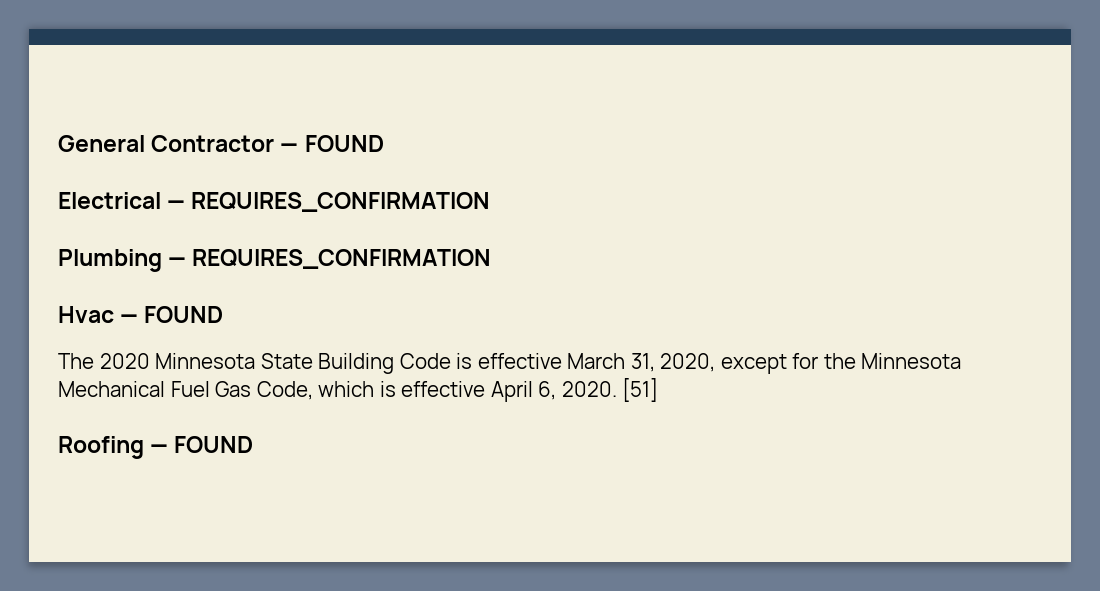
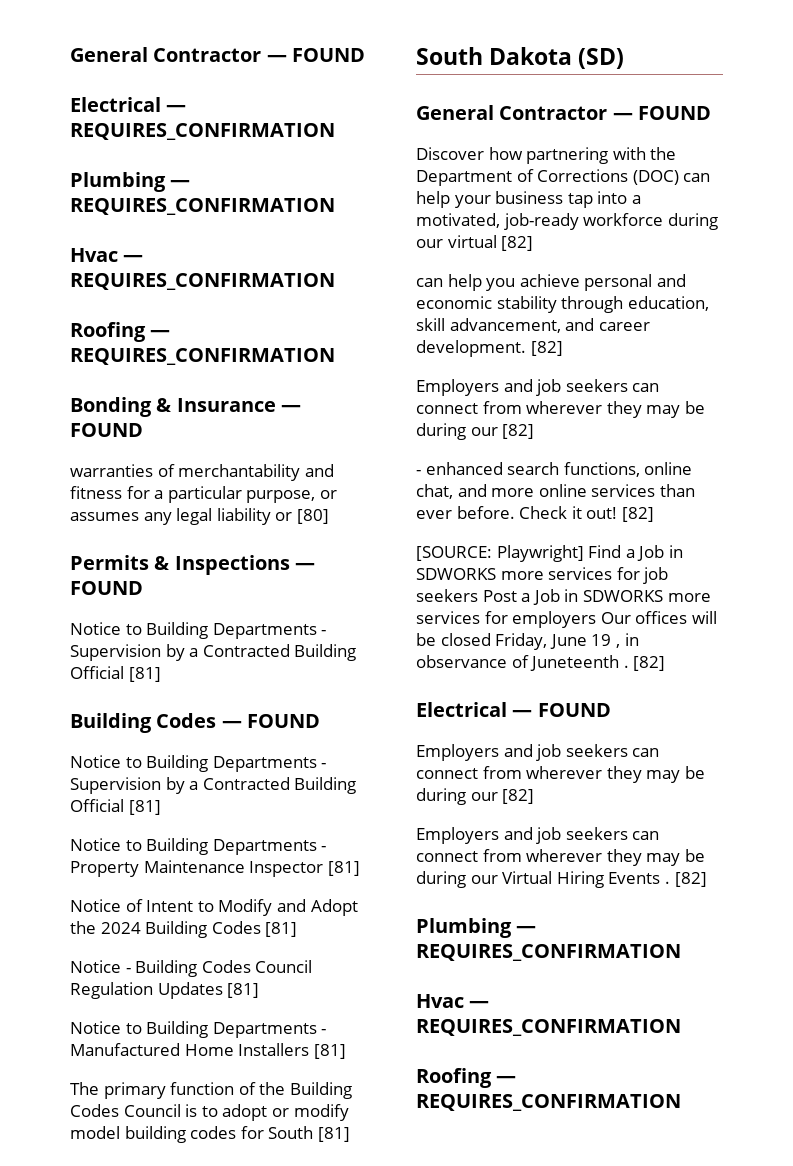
[144,306,224,323] [58,353,962,374] [58,378,659,402] [58,436,254,459] FOUND // The 2020 Minnesota State Building Code is effective March 31, 2020, except for the Minnesota Mechanical Fuel Gas Code, which is effective April 6, 2020. [51] // Roofing — FOUND -> [70,273,335,290] [70,322,171,342] [70,348,335,365] [70,397,301,417] [70,423,143,437] [70,464,334,481] [70,486,337,503] [70,508,329,525] [70,555,315,575] [70,581,143,595] [70,622,327,639] [70,644,357,661] [70,666,161,682] [70,713,320,733] [70,755,327,772] [70,777,357,794] [70,799,161,815] [70,838,327,855] [70,860,360,877] [70,899,358,916] [70,921,298,938] [70,960,313,977] [70,982,260,999] [70,1021,327,1038] [70,1043,346,1059] [70,1082,352,1099] [70,1104,349,1121] [70,1126,350,1143] [416,47,625,69] [416,105,711,120] [416,147,677,164] [416,169,711,186] [416,191,641,208] [416,213,718,230] [416,235,534,251] [416,274,686,291] [416,296,709,313] [416,318,650,333] [416,340,563,357] [416,379,660,396] [416,401,705,418] [416,423,535,440] [416,462,693,477] [416,484,695,499] [416,506,654,522] [416,545,683,562] [416,567,669,584] [416,589,711,605] [416,611,717,628] [416,633,639,650] [416,655,666,671] [416,702,611,717] [416,744,660,761] [416,766,705,783] [416,788,535,805] [416,827,660,844] [416,849,705,866] [416,871,707,888] [416,918,537,938] [416,944,681,961] [416,994,490,1008] [416,1019,681,1036] [416,1068,517,1088] [416,1094,681,1111] REQUIRES_CONFIRMATION // Roofing — REQUIRES_CONFIRMATION // Bonding & Insurance — FOUND // warranties of merchantability and fitness for a particular purpose, or assumes any legal liability or [80] // Permits & Inspections — FOUND // Notice to Building Departments - Supervision by a Contracted Building Official [81] // Building Codes — FOUND // Notice to Building Departments - Supervision by a Contracted Building Official [81] // Notice to Building Departments - Property Maintenance Inspector [81] // Notice of Intent to Modify and Adopt the 2024 Building Codes [81] // Notice - Building Codes Council Regulation Updates [81] // Notice to Building Departments - Manufactured Home Installers [81] // The primary function of the Building Codes Council is to adopt or modify model building codes for South [81] // South Dakota (SD) // General Contractor — FOUND // Discover how partnering with the Department of Corrections (DOC) can help your business tap into a motivated, job-ready workforce during our virtual [82] // can help you achieve personal and economic stability through education, skill advancement, and career development. [82] // Employers and job seekers can connect from wherever they may be during our [82] // - enhanced search functions, online chat, and more online services than ever before. Check it out! [82] // [SOURCE: Playwright] Find a Job in SDWORKS more services for job seekers Post a Job in SDWORKS more services for employers Our offices will be closed Friday, June 19 , in observance of Juneteenth . [82] // Electrical — FOUND // Employers and job seekers can connect from wherever they may be during our [82] // Employers and job seekers can connect from wherever they may be during our Virtual Hiring Events . [82] // Plumbing — REQUIRES_CONFIRMATION // Hvac — REQUIRES_CONFIRMATION // Roofing — REQUIRES_CONFIRMATION

